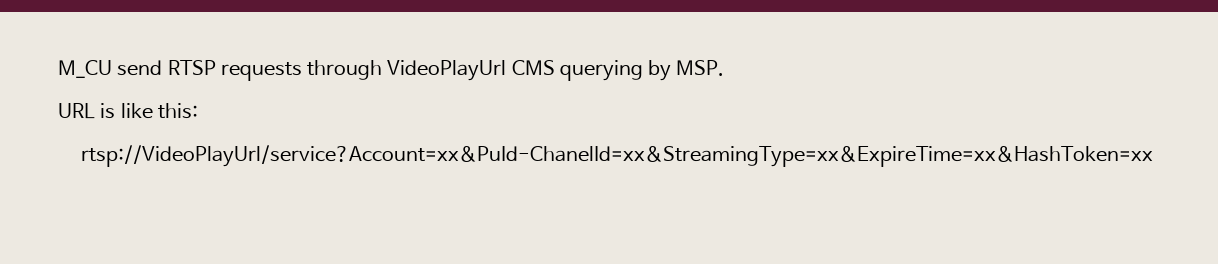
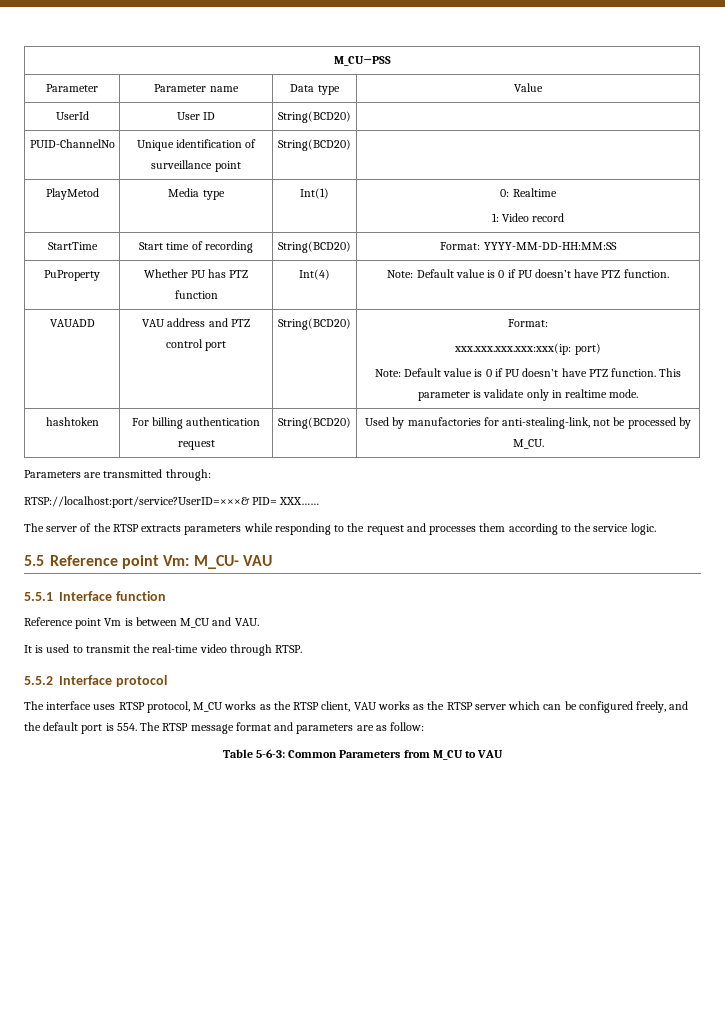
[58,60,725,81] [58,103,198,119] [81,145,1154,167] M_CU send RTSP requests through VideoPlayUrl CMS querying by MSP. // URL is like this: // rtsp://VideoPlayUrl/service?Account=xx&PuId-ChanelId=xx&StreamingType=xx&ExpireTime=xx&HashToken=xx -> [333,56,391,66] [46,84,98,92] [154,84,239,92] [290,84,340,95] [514,83,543,92] [55,111,89,120] [176,112,216,120] [278,111,351,123] [29,139,115,148] [136,139,257,151] [151,160,241,172] [278,139,351,151] [45,188,99,200] [168,188,225,200] [300,188,329,199] [500,188,557,197] [491,213,565,222] [47,242,98,250] [139,241,253,253] [278,241,351,253] [440,242,617,250] [44,270,100,281] [143,269,249,278] [174,290,218,299] [299,269,330,280] [387,269,669,278] [49,319,95,327] [142,318,250,327] [165,339,227,351] [278,318,351,330] [508,319,548,327] [454,343,601,355] [374,368,682,377] [417,389,639,401] [45,417,99,426] [131,417,261,429] [177,440,215,450] [278,417,351,429] [365,417,691,429] [512,439,544,449] [24,469,211,481] [24,496,320,508] [24,523,656,535] [24,555,272,569] [24,591,166,601] [24,617,259,629] [24,644,303,656] [24,675,167,687] [24,701,689,713] [24,722,425,734] [222,749,504,760] M_CU→PSS // Parameter | Parameter name | Data type | Value // UserId | User ID | String(BCD20) | // PUID-ChannelNo | Unique identification of surveillance point | String(BCD20) | // PlayMetod | Media type | Int(1) | 0: Realtime // 1: Video record // StartTime | Start time of recording | String(BCD20) | Format: YYYY-MM-DD-HH:MM:SS // PuProperty | Whether PU has PTZ function | Int(4) | Note: Default value is 0 if PU doesn’t have PTZ function. // VAUADD | VAU address and PTZ control port | String(BCD20) | Format: // xxx.xxx.xxx.xxx:xxx(ip: port) // Note: Default value is 0 if PU doesn’t have PTZ function. This parameter is validate only in realtime mode. // hashtoken | For billing authentication request | String(BCD20) | Used by manufactories for anti-stealing-link, not be processed by M_CU. // Parameters are transmitted through: // RTSP://localhost:port/service?UserID=×××& PID= XXX…… // The server of the RTSP extracts parameters while responding to the request and processes them according to the service logic. // 5.5 Reference point Vm: M_CU- VAU // 5.5.1 Interface function // Reference point Vm is between M_CU and VAU. // It is used to transmit the real-time video through RTSP. // 5.5.2 Interface protocol // The interface uses RTSP protocol, M_CU works as the RTSP client, VAU works as the RTSP server which can be configured freely, and the default port is 554. The RTSP message format and parameters are as follow: // Table 5-6-3: Common Parameters from M_CU to VAU

